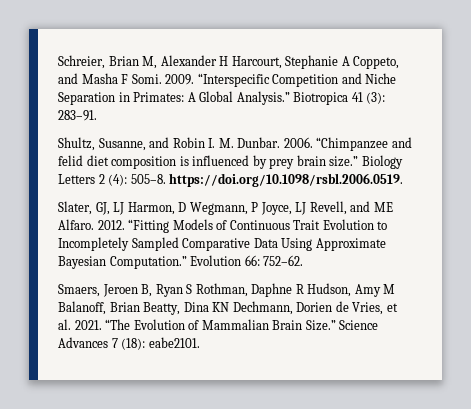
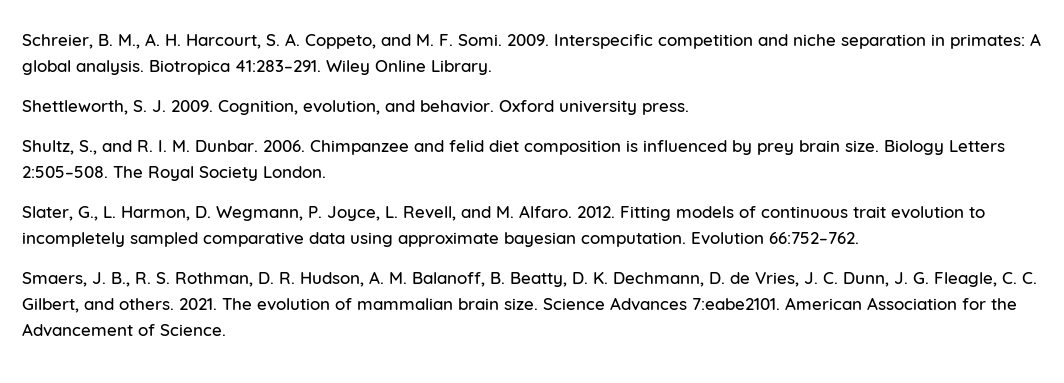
[108,55,400,69] [58,73,397,87] [58,91,386,105] [58,110,97,121] [58,137,205,151] Brian M, Alexander H Harcourt, Stephanie A Coppeto, and Masha F Somi. 2009. “Interspecific Competition and Niche Separation in Primates: A Global Analysis.” Biotropica 41 (3): 283–91. // Shultz, Susanne, and Robin -> [98,33,1041,49] [22,60,492,75] [22,100,689,115] [22,140,153,155] B. M., A. H. Harcourt, S. A. Coppeto, and M. F. Somi. 2009. Interspecific competition and niche separation in primates: A global analysis. Biotropica 41:283–291. Wiley Online Library. // Shettleworth, S. J. 2009. Cognition, evolution, and behavior. Oxford university press. // Shultz, S., and R.
[316,137,389,151] “Chimpanzee -> [310,140,409,155] Chimpanzee
[329,156,359,167] size.” -> [845,140,879,152] size.
[98,173,404,187] [58,201,307,215] 2 (4): 505–8. https://doi.org/10.1098/rsbl.2006.0519. // Slater, GJ, LJ Harmon, D Wegmann, P Joyce, LJ -> [22,166,326,181] [22,206,398,221] 2:505–508. The Royal Society London. // Slater, G., L. Harmon, D. Wegmann, P. Joyce, L.
[373,202,393,212] ME -> [496,206,514,218] M.
[128,219,388,233] [58,237,386,251] [58,255,304,269] [58,283,396,297] [58,301,398,315] [58,319,379,331] [58,337,200,350] “Fitting Models of Continuous Trait Evolution to Incompletely Sampled Comparative Data Using Approximate Bayesian Computation.” Evolution 66: 752–62. // Smaers, Jeroen B, Ryan S Rothman, Daphne R Hudson, Amy M Balanoff, Brian Beatty, Dina KN Dechmann, Dorien de Vries, et al. 2021. “The Evolution of Mammalian Brain Size.” Science Advances 7 (18): eabe2101. -> [620,206,985,221] [22,232,859,247] [22,271,1037,287] [22,297,1017,313] [22,323,226,337] Fitting models of continuous trait evolution to incompletely sampled comparative data using approximate bayesian computation. Evolution 66:752–762. // Smaers, J. B., R. S. Rothman, D. R. Hudson, A. M. Balanoff, B. Beatty, D. K. Dechmann, D. de Vries, J. C. Dunn, J. G. Fleagle, C. C. Gilbert, and others. 2021. The evolution of mammalian brain size. Science Advances 7:eabe2101. American Association for the Advancement of Science.

